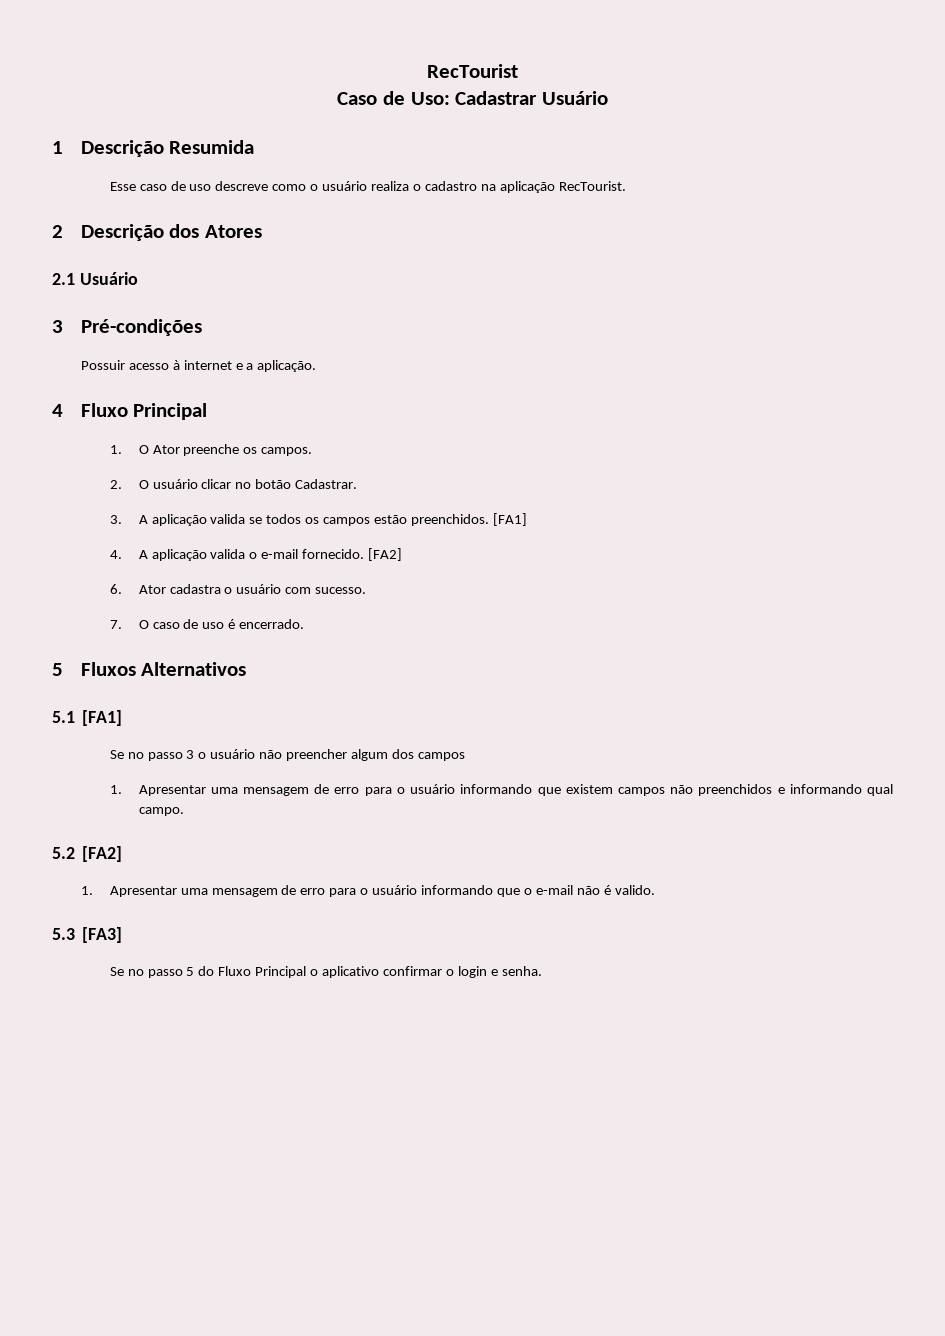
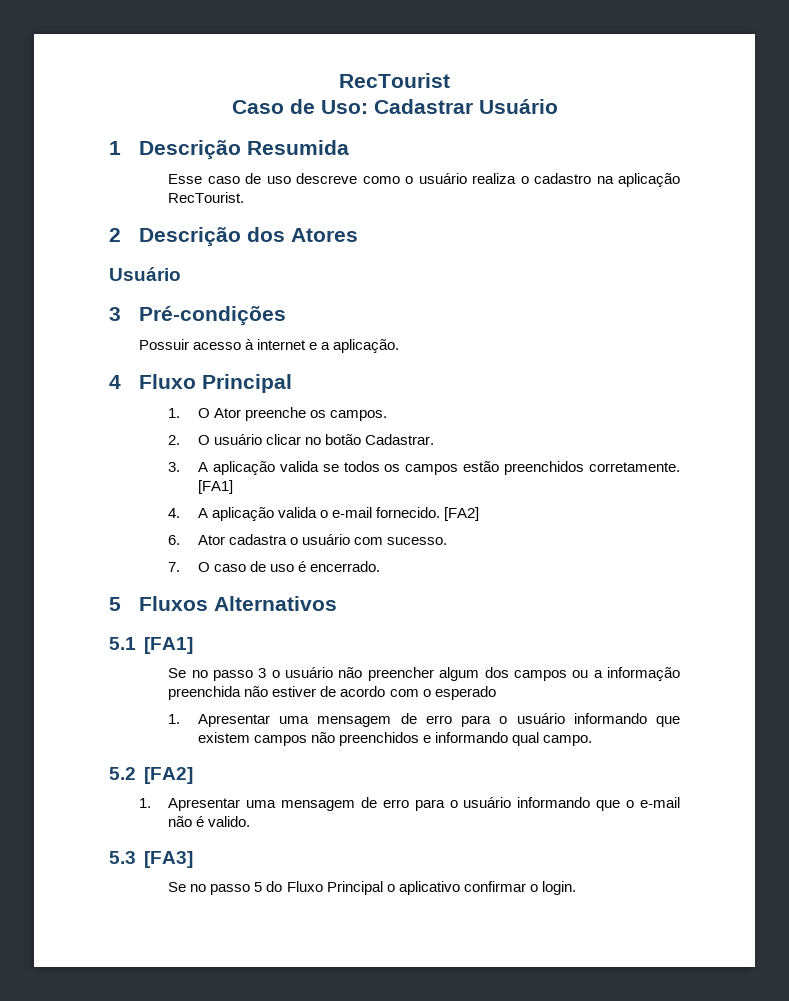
[52,273,75,285] 2.1 -> (358, 235) none
[410,514,489,526] preenchidos. -> [504,461,681,475] preenchidos corretamente.
(465, 756) none -> [572,667,680,681] [168,686,496,700] ou a informação preenchida não estiver de acordo com o esperado
[457,966,542,978] login e senha. -> [541,881,576,895] login.

